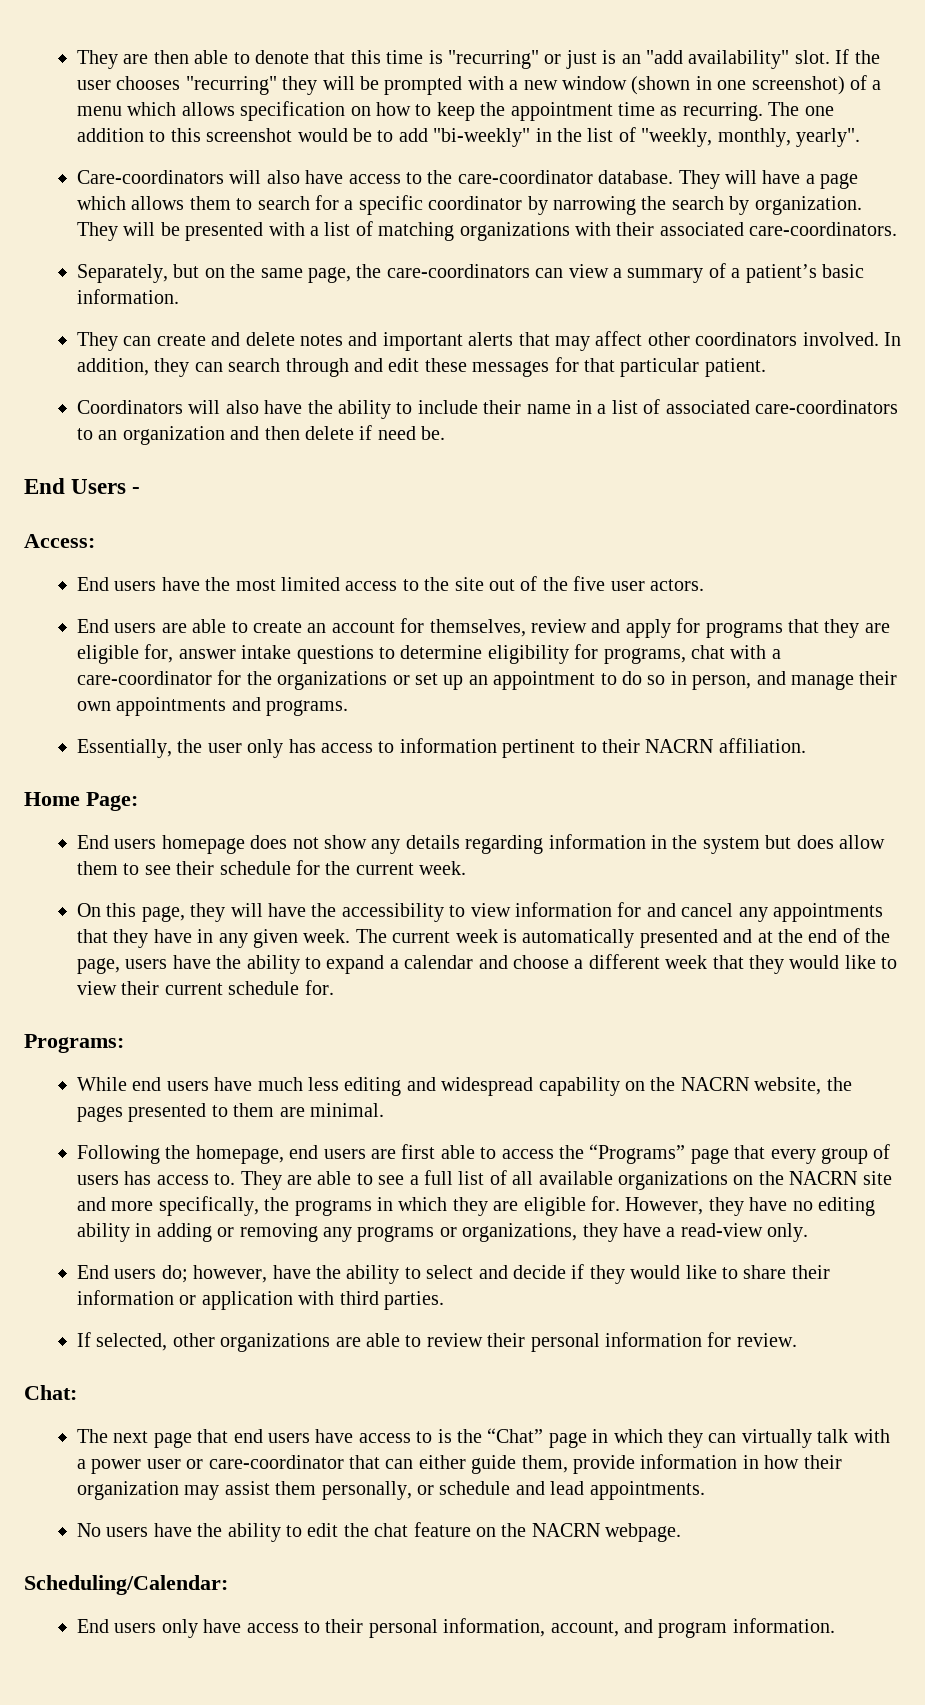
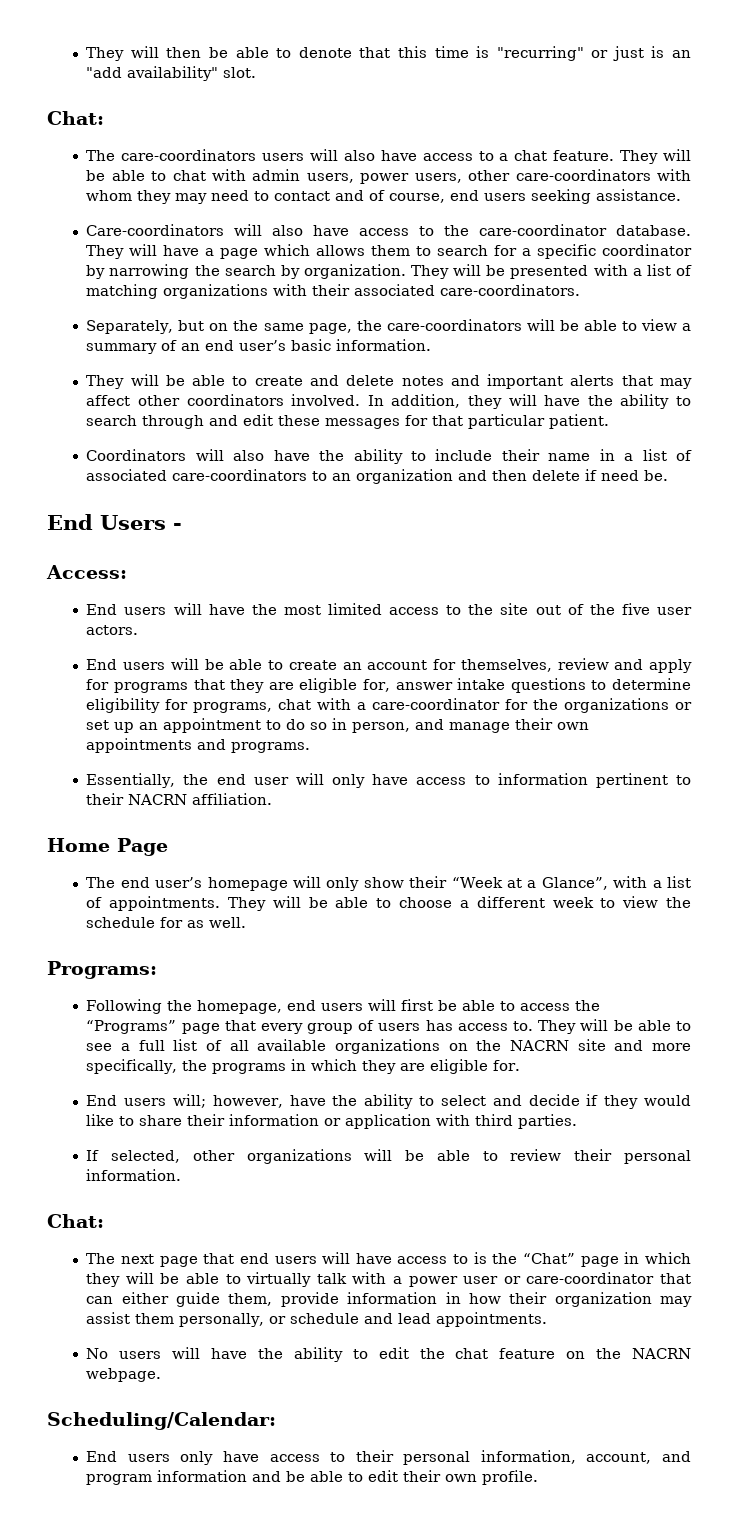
[76,50,189,69] They are then -> [86,46,229,61] They will then be
[835,49,880,64] [76,75,882,95] [76,101,834,121] [76,127,860,147] If the user chooses "recurring" they will be prompted with a new window (shown in one screenshot) of a menu which allows specification on how to keep the appointment time as recurring. The one addition to this screenshot would be to add "bi-weekly" in the list of "weekly, monthly, yearly". -> [47,111,104,125] [86,149,692,164] [86,169,692,184] [86,189,682,204] // Chat: // The care-coordinators users will also have access to a chat feature. They will be able to chat with admin users, power users, other care-coordinators with whom they may need to contact and of course, end users seeking assistance.
[535,268,564,278] can -> [526,319,637,331] will be able to
[731,264,817,283] a patient’s -> [181,340,287,351] an end user’s
[123,336,152,346] can -> [130,374,248,386] will be able to
[194,362,223,372] can -> [508,394,692,409] will have the ability to
(157, 586) none -> [173,603,202,615] will
[161,623,187,633] are -> [170,658,224,670] will be
[207,739,316,758] user only has -> [216,773,409,788] end user will only have
[86,792,138,811] [76,834,885,854] [76,860,467,875] [76,902,883,922] [76,928,891,948] [76,954,898,974] [76,980,334,995] [24,1034,124,1053] [76,1077,852,1096] [76,1103,384,1122] Page: // End users homepage does not show any details regarding information in the system but does allow them to see their schedule for the current week. // On this page, they will have the accessibility to view information for and cancel any appointments that they have in any given week. The current week is automatically presented and at the end of the page, users have the ability to expand a calendar and choose a different week that they would like to view their current schedule for. // Programs: // While end users have much less editing and widespread capability on the NACRN website, the pages presented to them are minimal. -> [117,838,168,856] [86,876,691,891] [86,896,691,911] [86,917,247,928] [47,961,157,979] Page // The end user’s homepage will only show their “Week at a Glance”, with a list of appointments. They will be able to choose a different week to view the schedule for as well. // Programs:
[370,1144,436,1159] are first -> [368,999,458,1011] will first be
[286,1175,312,1185] are -> [580,1019,633,1031] will be
[625,1197,875,1216] [76,1223,809,1242] [76,1265,188,1283] However, they have no editing ability in adding or removing any programs or organizations, they have a read-view only. // End users do; -> [86,1094,206,1108] // End users will;
[335,1337,361,1347] are -> [364,1149,425,1161] will be
[604,1332,797,1347] information for review. -> [86,1169,182,1181] information.
(310, 1438) none -> [322,1252,351,1264] will
[708,1433,737,1443] can -> [125,1272,241,1284] will be able to
(149, 1532) none -> [172,1347,201,1359] will
[732,1618,835,1633] information. -> [157,1470,539,1485] information and be able to edit their own profile.

